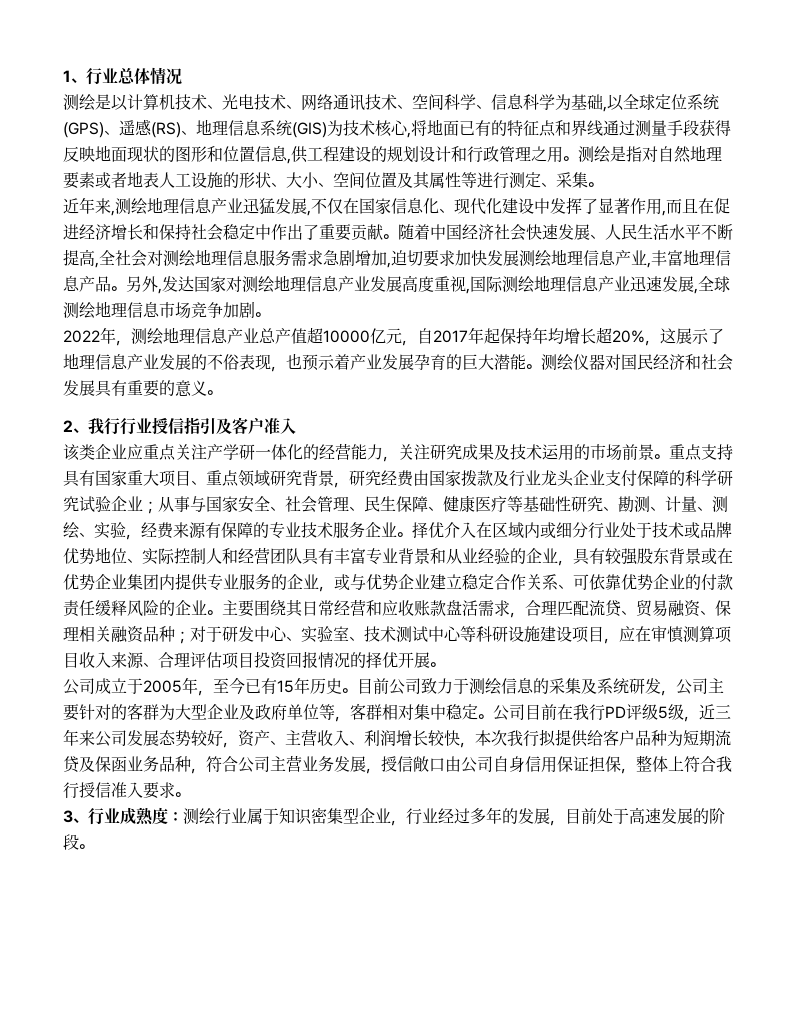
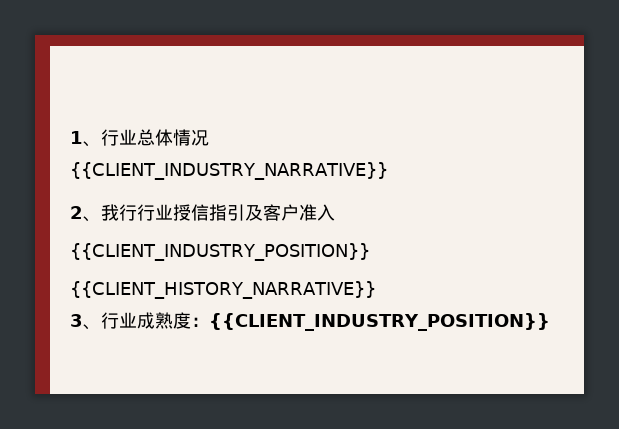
[63,94,719,112] [63,119,731,138] [63,145,722,164] [63,171,603,189] [63,197,730,216] [63,224,733,241] [63,249,731,268] [63,275,730,294] [63,301,270,319] [63,327,724,346] [63,353,733,372] [63,380,222,397] 测绘是以计算机技术、光电技术、网络通讯技术、空间科学、信息科学为基础,以全球定位系统(GPS)、遥感(RS)、地理信息系统(GIS)为技术核心,将地面已有的特征点和界线通过测量手段获得反映地面现状的图形和位置信息,供工程建设的规划设计和行政管理之用。测绘是指对自然地理要素或者地表人工设施的形状、大小、空间位置及其属性等进行测定、采集。 // 近年来,测绘地理信息产业迅猛发展,不仅在国家信息化、现代化建设中发挥了显著作用,而且在促进经济增长和保持社会稳定中作出了重要贡献。随着中国经济社会快速发展、人民生活水平不断提高,全社会对测绘地理信息服务需求急剧增加,迫切要求加快发展测绘地理信息产业,丰富地理信息产品。另外,发达国家对测绘地理信息产业发展高度重视,国际测绘地理信息产业迅速发展,全球测绘地理信息市场竞争加剧。 // 2022年，测绘地理信息产业总产值超10000亿元，自2017年起保持年均增长超20%，这展示了地理信息产业发展的不俗表现，也预示着产业发展孕育的巨大潜能。测绘仪器对国民经济和社会发展具有重要的意义。 -> [70,162,388,180] {{CLIENT_INDUSTRY_NARRATIVE}}
[63,443,733,462] [63,470,733,488] [63,495,728,514] [63,522,732,540] [63,547,733,566] [63,573,733,592] [63,599,731,618] [63,625,732,644] [63,651,445,669] [63,677,724,696] [63,703,731,722] [63,729,731,748] [63,755,732,774] [63,782,190,799] 该类企业应重点关注产学研一体化的经营能力，关注研究成果及技术运用的市场前景。重点支持具有国家重大项目、重点领域研究背景，研究经费由国家拨款及行业龙头企业支付保障的科学研究试验企业；从事与国家安全、社会管理、民生保障、健康医疗等基础性研究、勘测、计量、测绘、实验，经费来源有保障的专业技术服务企业。择优介入在区域内或细分行业处于技术或品牌优势地位、实际控制人和经营团队具有丰富专业背景和从业经验的企业，具有较强股东背景或在优势企业集团内提供专业服务的企业，或与优势企业建立稳定合作关系、可依靠优势企业的付款责任缓释风险的企业。主要围绕其日常经营和应收账款盘活需求，合理匹配流贷、贸易融资、保理相关融资品种；对于研发中心、实验室、技术测试中心等科研设施建设项目，应在审慎测算项目收入来源、合理评估项目投资回报情况的择优开展。 // 公司成立于2005年，至今已有15年历史。目前公司致力于测绘信息的采集及系统研发，公司主要针对的客群为大型企业及政府单位等，客群相对集中稳定。公司目前在我行PD评级5级，近三年来公司发展态势较好，资产、主营收入、利润增长较快，本次我行拟提供给客户品种为短期流贷及保函业务品种，符合公司主营业务发展，授信敞口由公司自身信用保证担保，整体上符合我行授信准入要求。 -> [70,243,370,261] [70,281,376,299] {{CLIENT_INDUSTRY_POSITION}} // {{CLIENT_HISTORY_NARRATIVE}}
[183,807,725,826] [63,834,94,850] 测绘行业属于知识密集型企业，行业经过多年的发展，目前处于高速发展的阶段。 -> [209,313,550,331] {{CLIENT_INDUSTRY_POSITION}}

